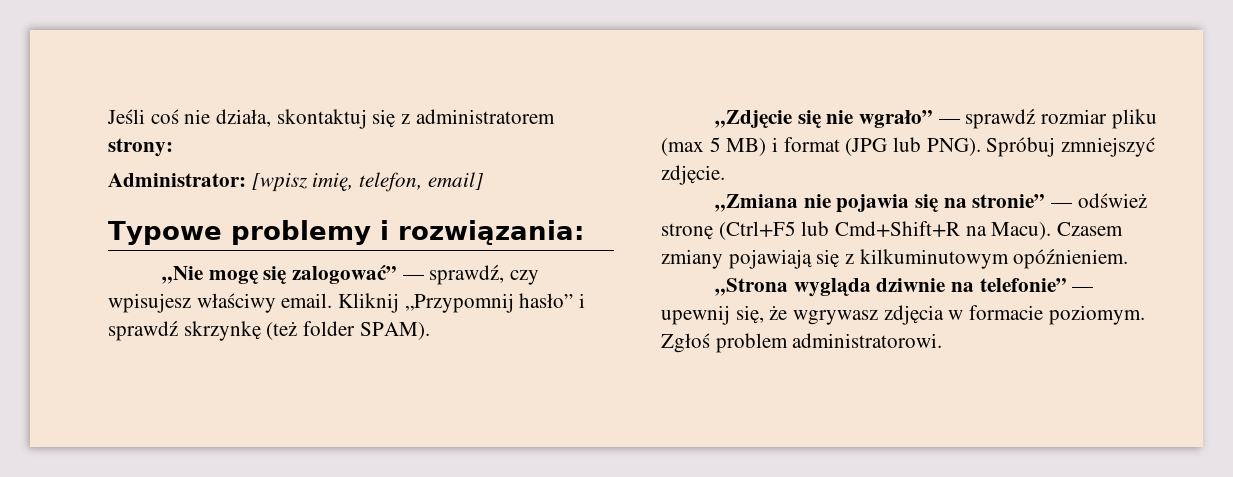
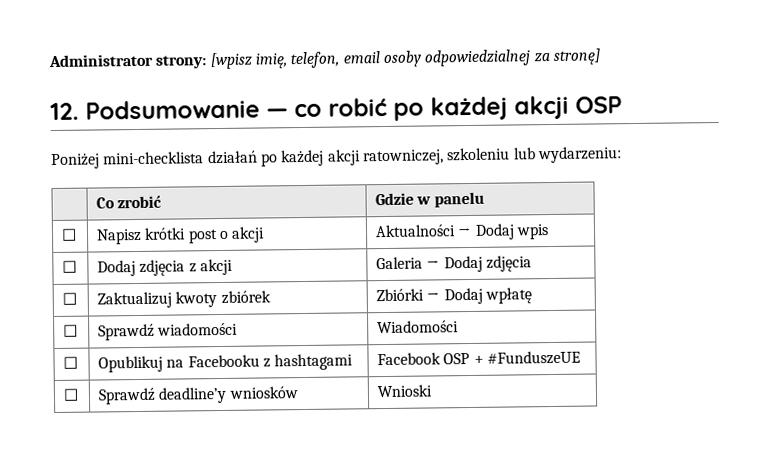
[107,109,555,129] Jeśli coś nie działa, skontaktuj się z administratorem -> [48,53,153,68] Administrator
[108,173,246,187] // Administrator: -> (208, 62) none
[427,172,484,190] [108,220,584,245] [161,264,539,285] [108,293,586,313] [108,321,430,341] [714,109,1157,129] [661,137,1156,157] [661,165,725,185] [714,193,1147,213] [661,221,1124,240] [661,249,1129,269] [714,278,1094,297] [661,305,1145,325] [661,333,943,353] email] // Typowe problemy i rozwiązania: // „Nie mogę się zalogować” — sprawdź, czy wpisujesz właściwy email. Kliknij „Przypomnij hasło” i sprawdź skrzynkę (też folder SPAM). // „Zdjęcie się nie wgrało” — sprawdź rozmiar pliku (max 5 MB) i format (JPG lub PNG). Spróbuj zmniejszyć zdjęcie. // „Zmiana nie pojawia się na stronie” — odśwież stronę (Ctrl+F5 lub Cmd+Shift+R na Macu). Czasem zmiany pojawiają się z kilkuminutowym opóźnieniem. // „Strona wygląda dziwnie na telefonie” — upewnij się, że wgrywasz zdjęcia w formacie poziomym. Zgłoś problem administratorowi. -> [342,48,601,68] [50,95,622,121] [51,146,622,170] [96,195,163,209] [375,191,485,208] [61,228,78,241] [96,226,266,245] [375,223,549,240] [62,260,78,273] [97,258,233,277] [376,255,532,273] [62,292,78,305] [97,290,271,309] [376,287,532,305] [63,324,79,337] [98,322,239,341] [377,320,460,334] [63,356,79,369] [98,353,354,373] [377,350,581,366] [63,388,80,401] [98,386,298,405] [377,384,433,398] email osoby odpowiedzialnej za stronę] // 12. Podsumowanie — co robić po każdej akcji OSP // Poniżej mini-checklista działań po każdej akcji ratowniczej, szkoleniu lub wydarzeniu: // | Co zrobić | Gdzie w panelu // ☐ | Napisz krótki post o akcji | Aktualności → Dodaj wpis // ☐ | Dodaj zdjęcia z akcji | Galeria → Dodaj zdjęcia // ☐ | Zaktualizuj kwoty zbiórek | Zbiórki → Dodaj wpłatę // ☐ | Sprawdź wiadomości | Wiadomości // ☐ | Opublikuj na Facebooku z hashtagami | Facebook OSP + #FunduszeUE // ☐ | Sprawdź deadline’y wniosków | Wnioski

